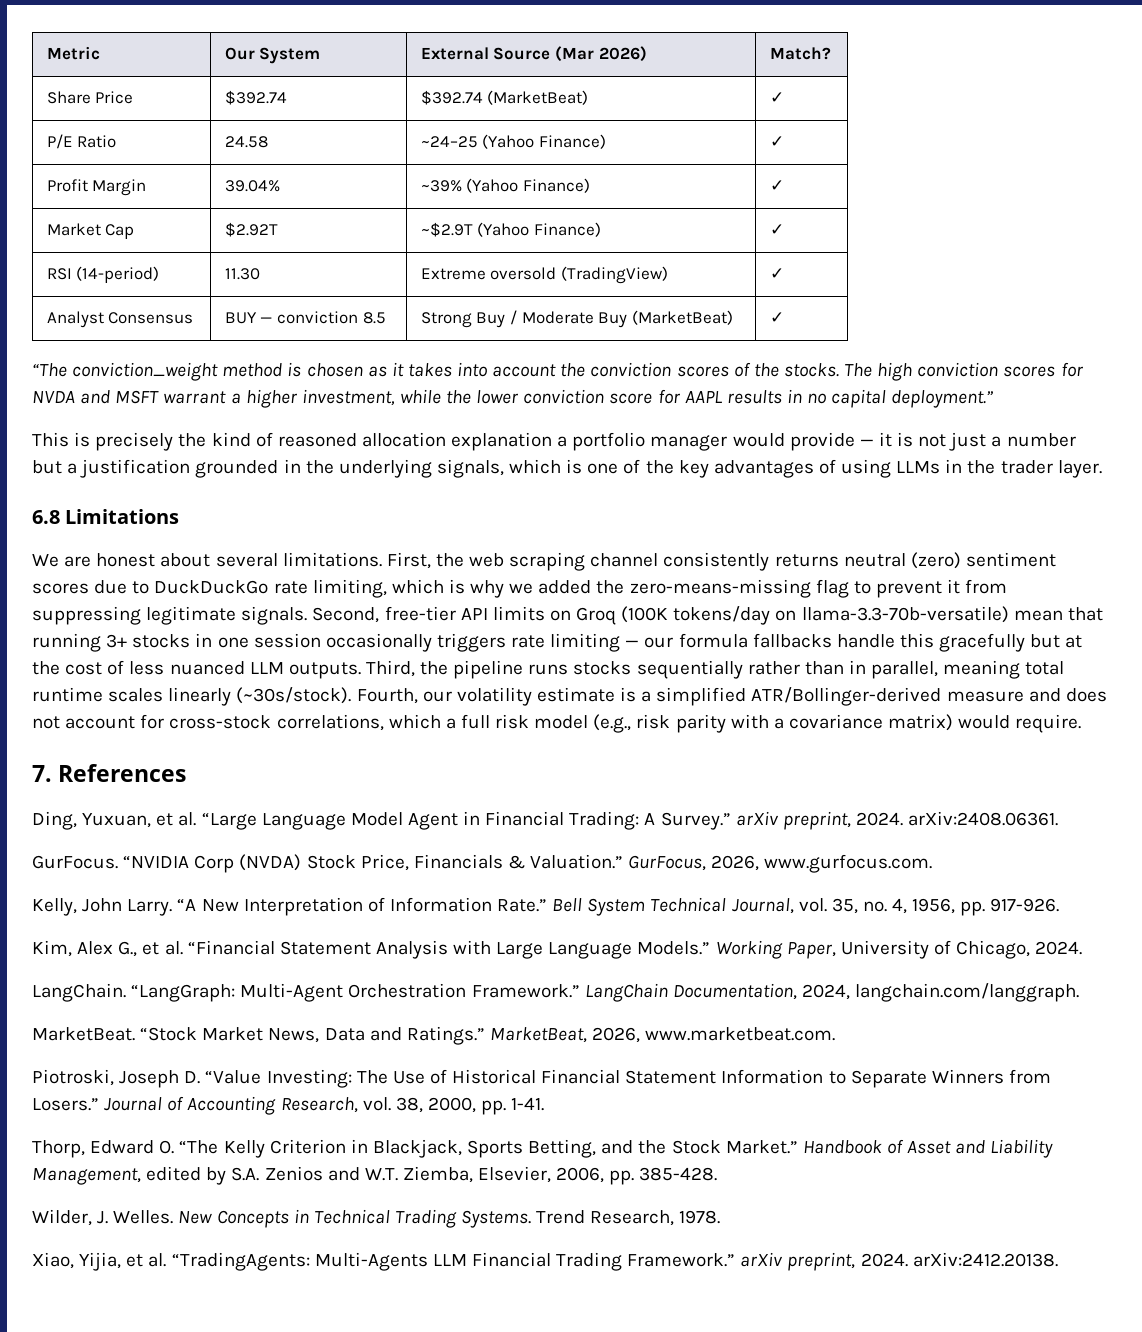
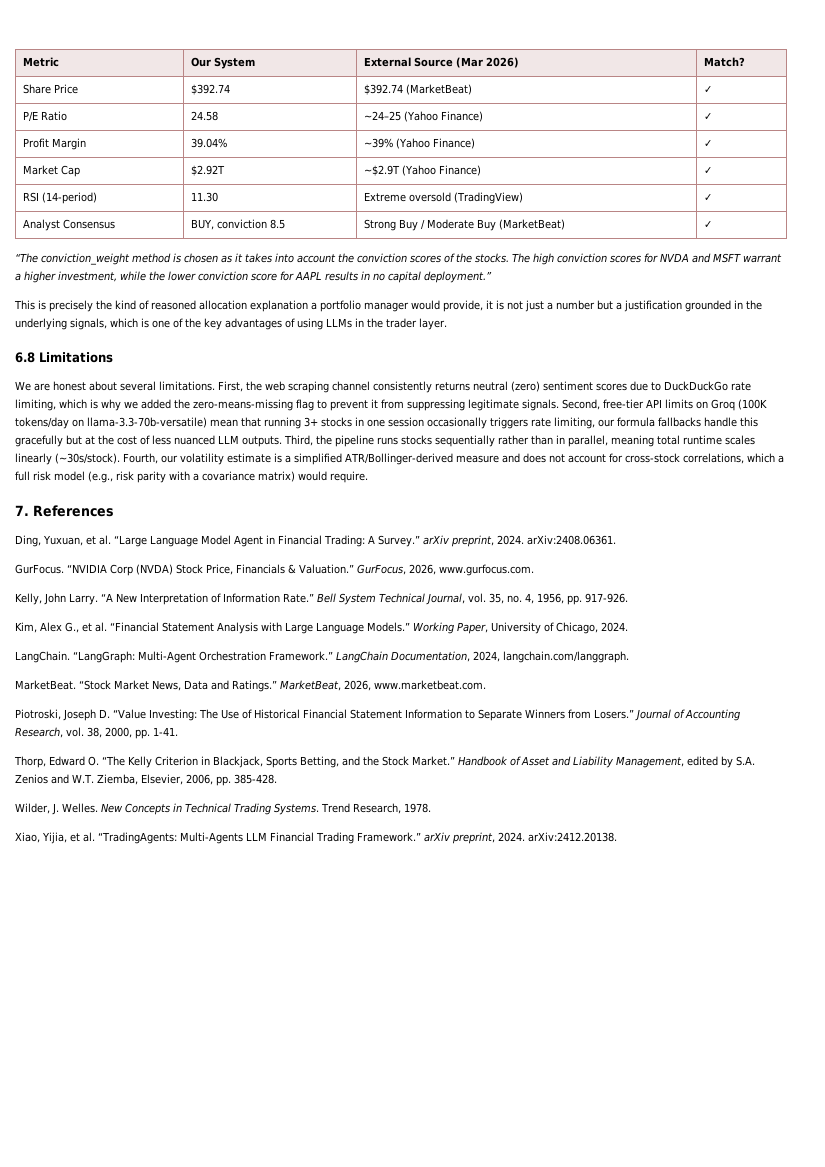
[224,312,273,324] BUY — -> [191,219,215,230] BUY,
[789,432,874,451] provide — -> [443,300,483,312] provide,
[550,633,640,652] limiting — -> [554,417,595,429] limiting,

